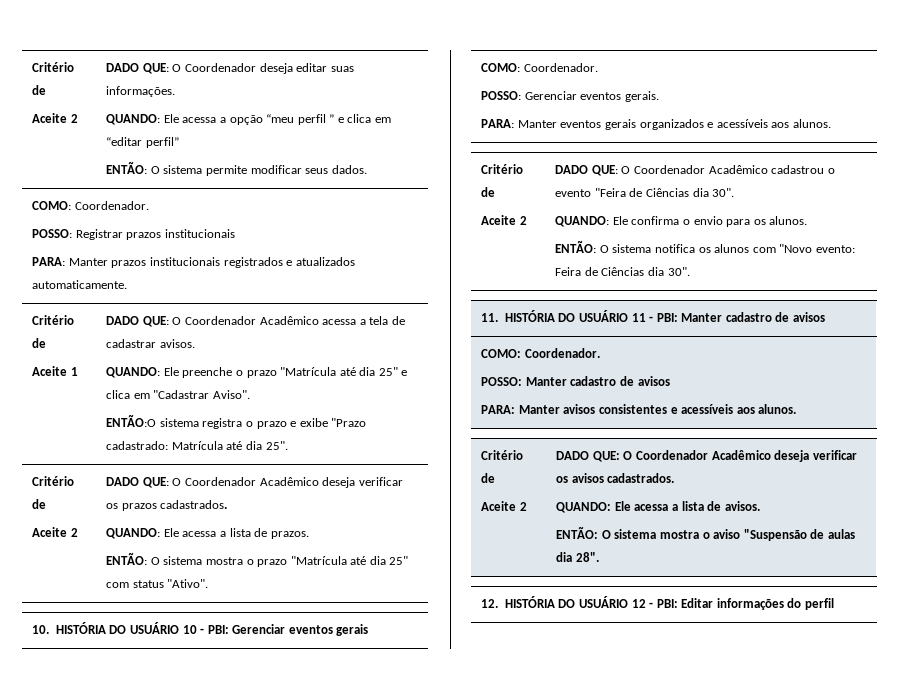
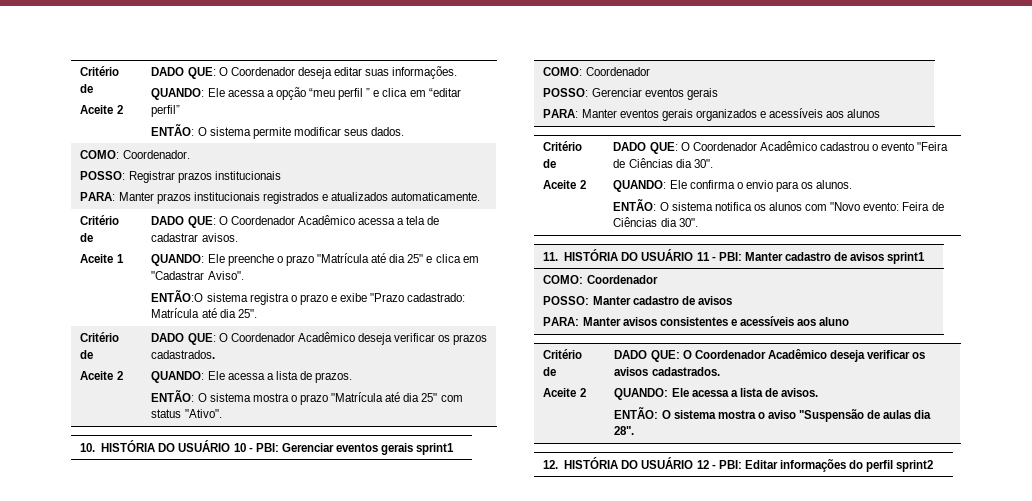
[481,63,598,72] // COMO: Coordenador. -> [416,443,455,455] [543,67,650,76] sprint1 // COMO: Coordenador
[625,91,660,102] gerais. -> [686,88,718,100] gerais
[792,119,831,128] alunos. -> [847,109,881,118] alunos
[481,348,600,358] // COMO: Coordenador. -> [887,252,926,264] [543,275,658,284] sprint1 // COMO: Coordenador
[758,404,797,414] alunos. -> [819,317,850,326] aluno
(834, 604) none -> [896,460,934,472] sprint2

